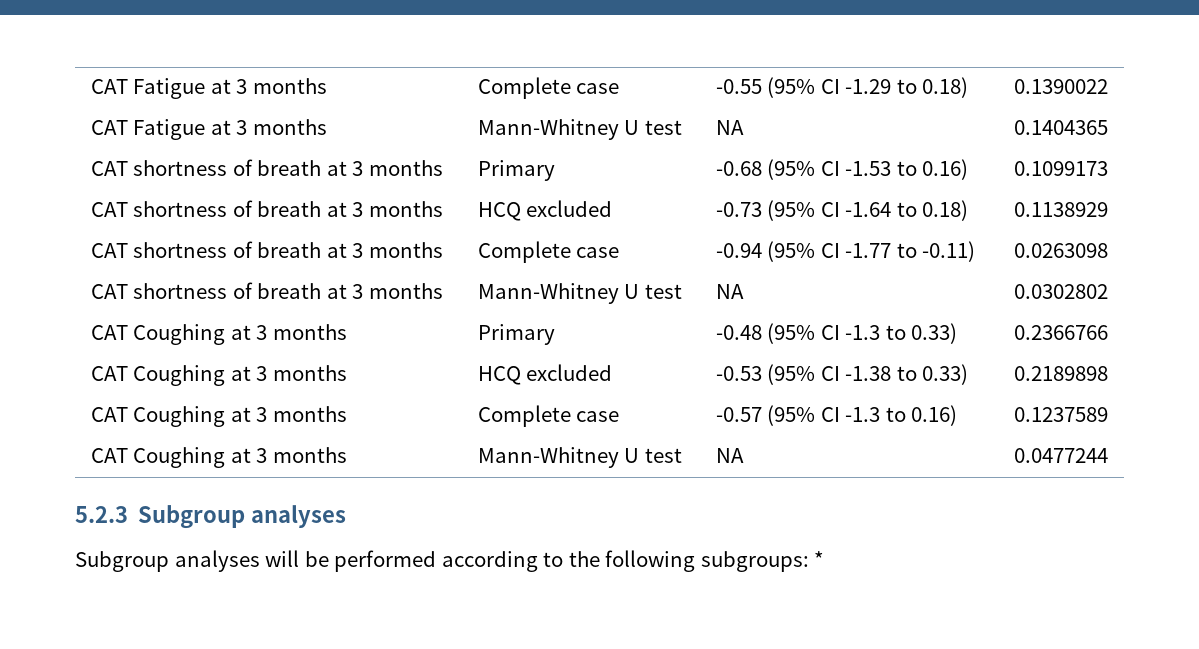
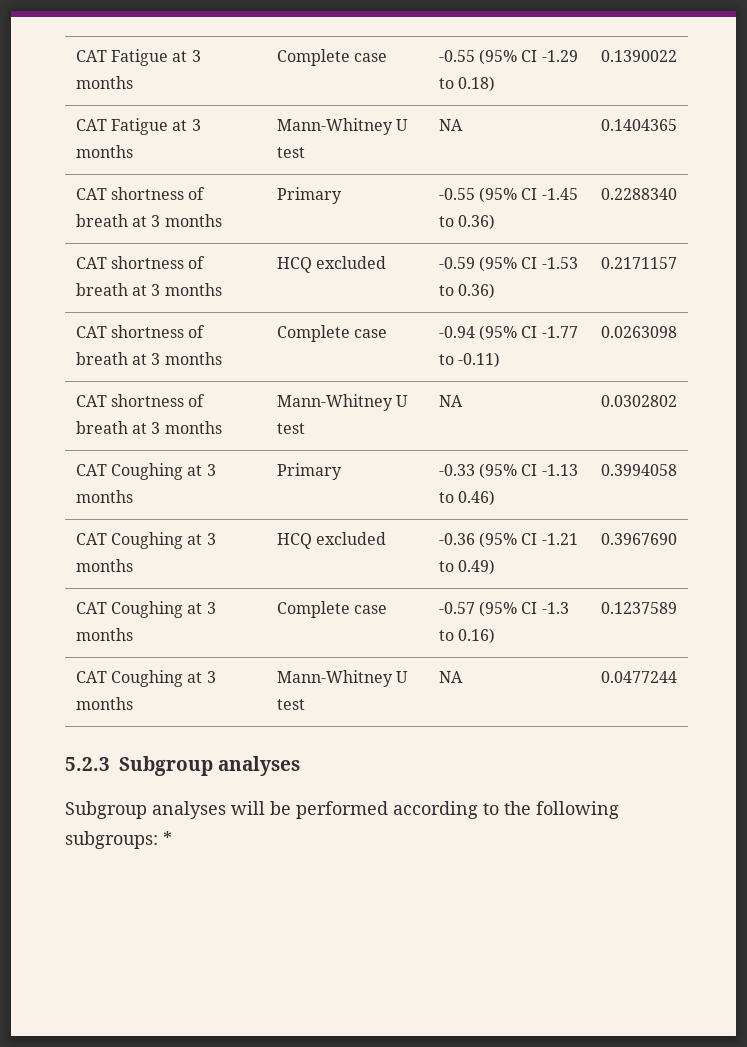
[715,159,969,180] [1014,161,1109,176] -0.68 (95% CI -1.53 to 0.16) | 0.1099173 -> [438,187,578,203] [438,214,496,230] [601,188,678,200] -0.55 (95% CI -1.45 to 0.36) | 0.2288340
[715,200,969,221] [1014,202,1109,217] -0.73 (95% CI -1.64 to 0.18) | 0.1138929 -> [438,256,578,272] [438,283,496,299] [601,257,678,269] -0.59 (95% CI -1.53 to 0.36) | 0.2171157
[715,323,958,344] [1014,325,1109,340] -0.48 (95% CI -1.3 to 0.33) | 0.2366766 -> [438,463,578,479] [438,490,496,506] [601,464,678,476] -0.33 (95% CI -1.13 to 0.46) | 0.3994058
[715,364,969,385] [1014,366,1109,381] -0.53 (95% CI -1.38 to 0.33) | 0.2189898 -> [438,532,578,548] [438,559,496,575] [601,533,678,545] -0.36 (95% CI -1.21 to 0.49) | 0.3967690

